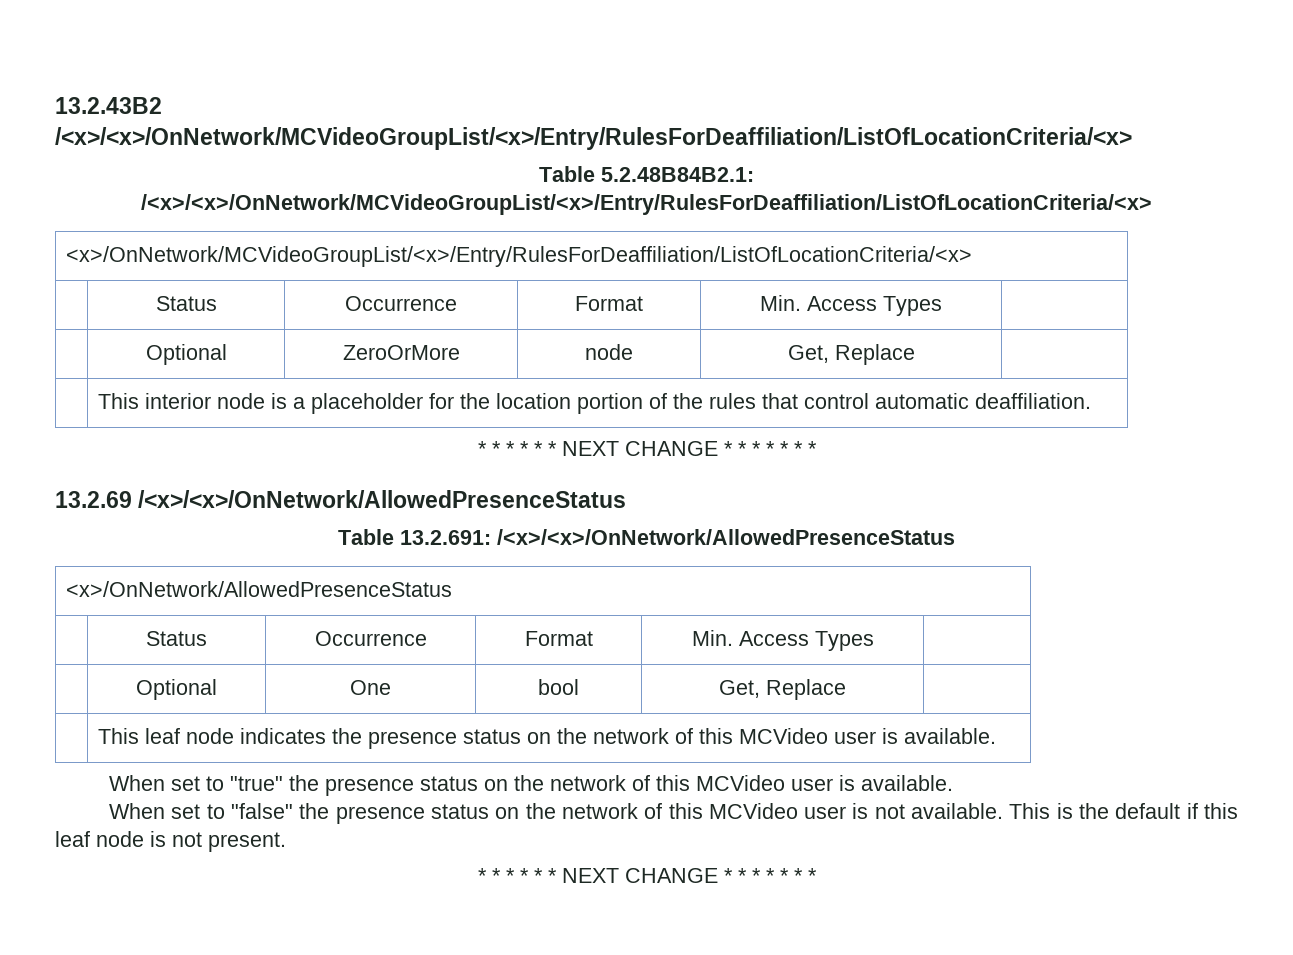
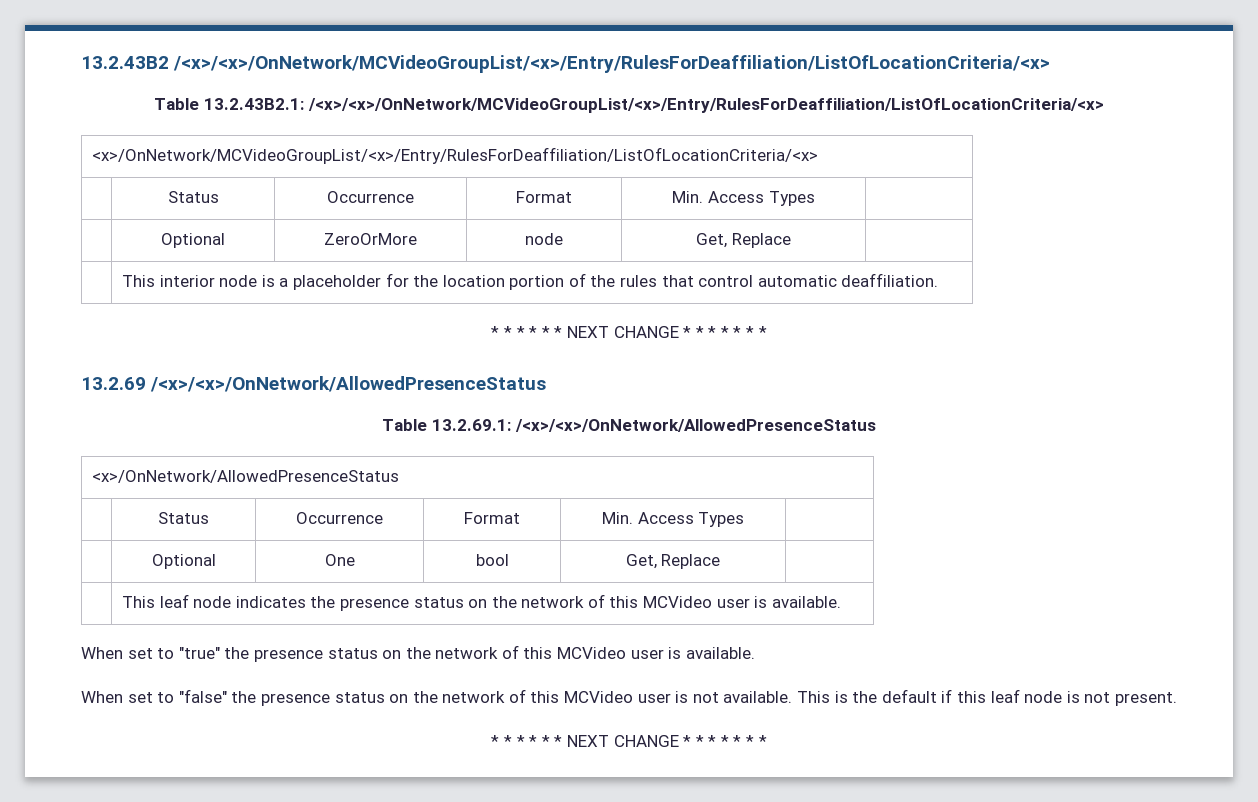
[601,167,754,182] 5.2.48B84B2.1: -> [203,98,304,110] 13.2.43B2.1:
[400,530,491,545] 13.2.691: -> [432,419,511,431] 13.2.69.1:

